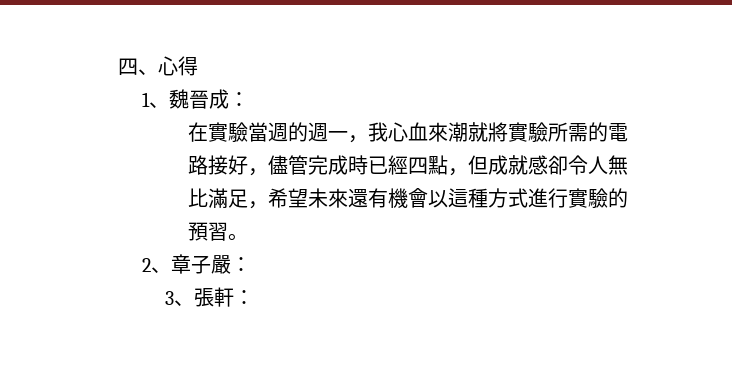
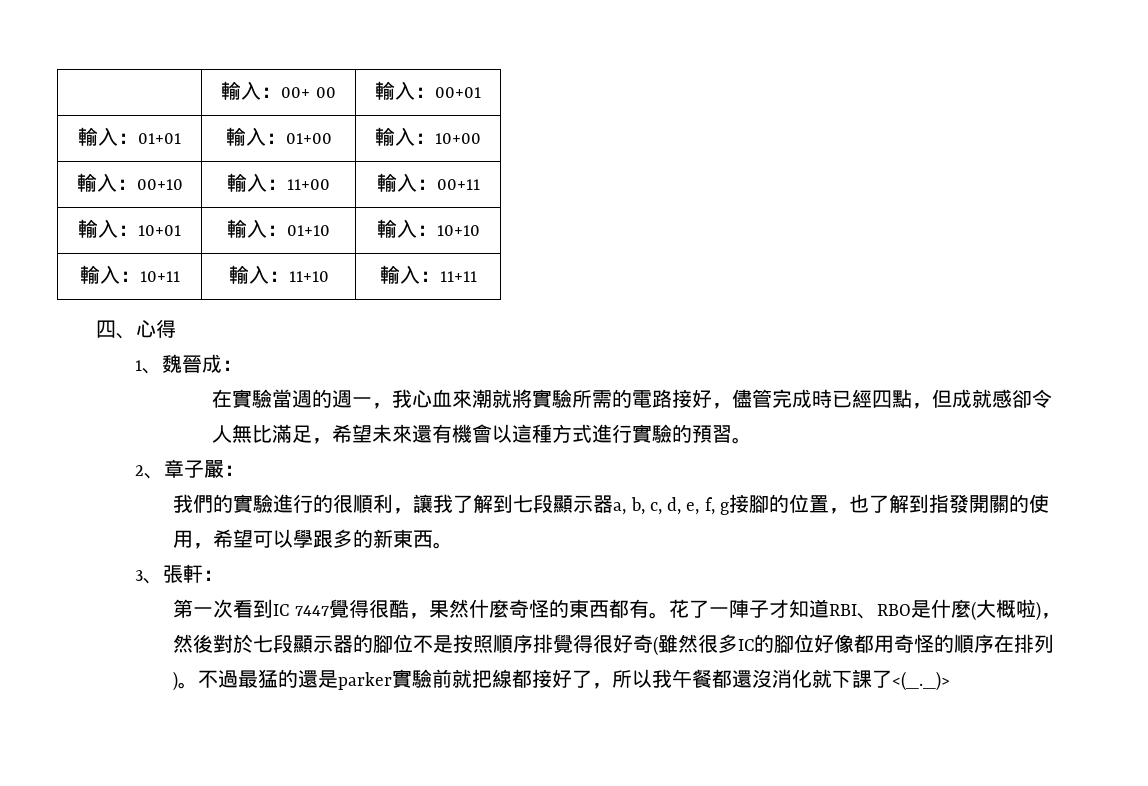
(118, 67) none -> [221,81,336,100] [375,81,481,100] [78,127,181,146] [225,127,332,146] [375,127,481,146] [76,173,183,192] [227,173,330,192] [376,173,480,192] [78,219,181,238] [227,219,330,238] [376,219,480,238] [79,265,180,284] [228,265,329,284] [379,265,477,284] | 輸入：00+ 00 | 輸入：00+01 // 輸入：01+01 | 輸入：01+00 | 輸入：10+00 // 輸入：00+10 | 輸入：11+00 | 輸入：00+11 // 輸入：10+01 | 輸入：01+10 | 輸入：10+10 // 輸入：10+11 | 輸入：11+10 | 輸入：11+11 //
[164,287,254,307] 3、張軒： -> [173,494,1049,515] [173,529,454,549] [134,564,223,584] [173,599,1061,621] [173,634,1055,656] [173,669,951,691] 我們的實驗進行的很順利，讓我了解到七段顯示器a, b, c, d, e, f, g接腳的位置，也了解到指發開關的使用，希望可以學跟多的新東西。 // 3、張軒： // 第一次看到IC 7447覺得很酷，果然什麼奇怪的東西都有。花了一陣子才知道RBI、RBO是什麼(大概啦)，然後對於七段顯示器的腳位不是按照順序排覺得很好奇(雖然很多IC的腳位好像都用奇怪的順序在排列)。不過最猛的還是parker實驗前就把線都接好了，所以我午餐都還沒消化就下課了<(_._)>

